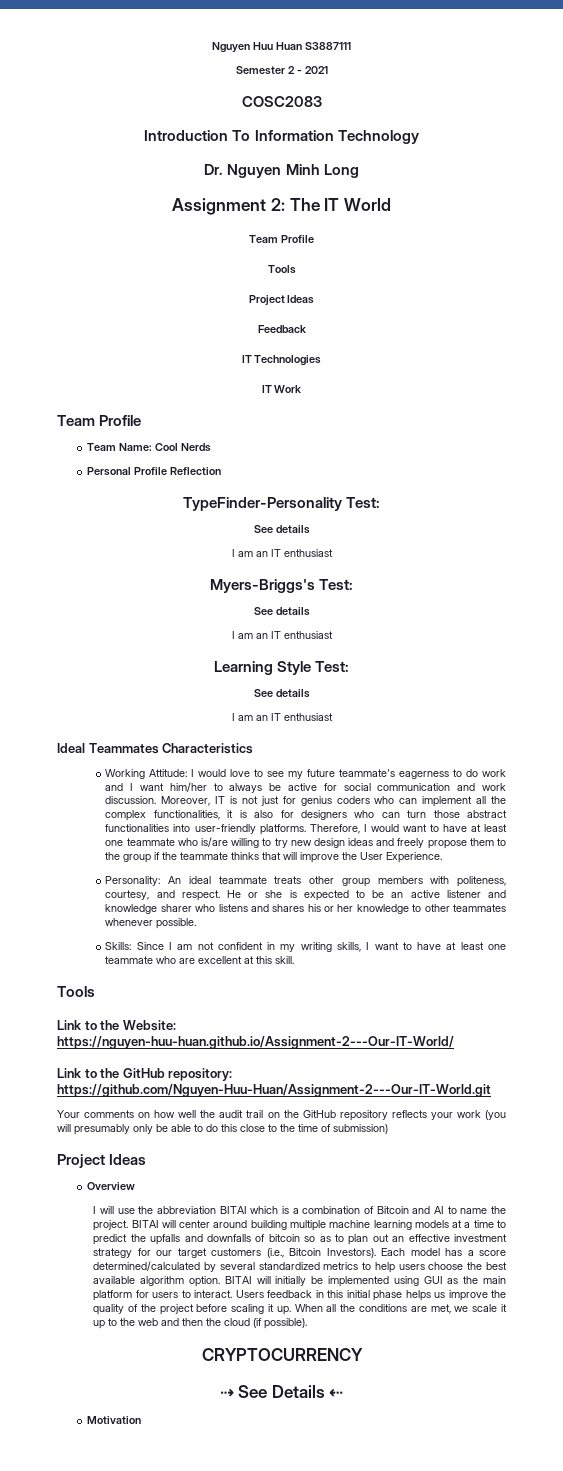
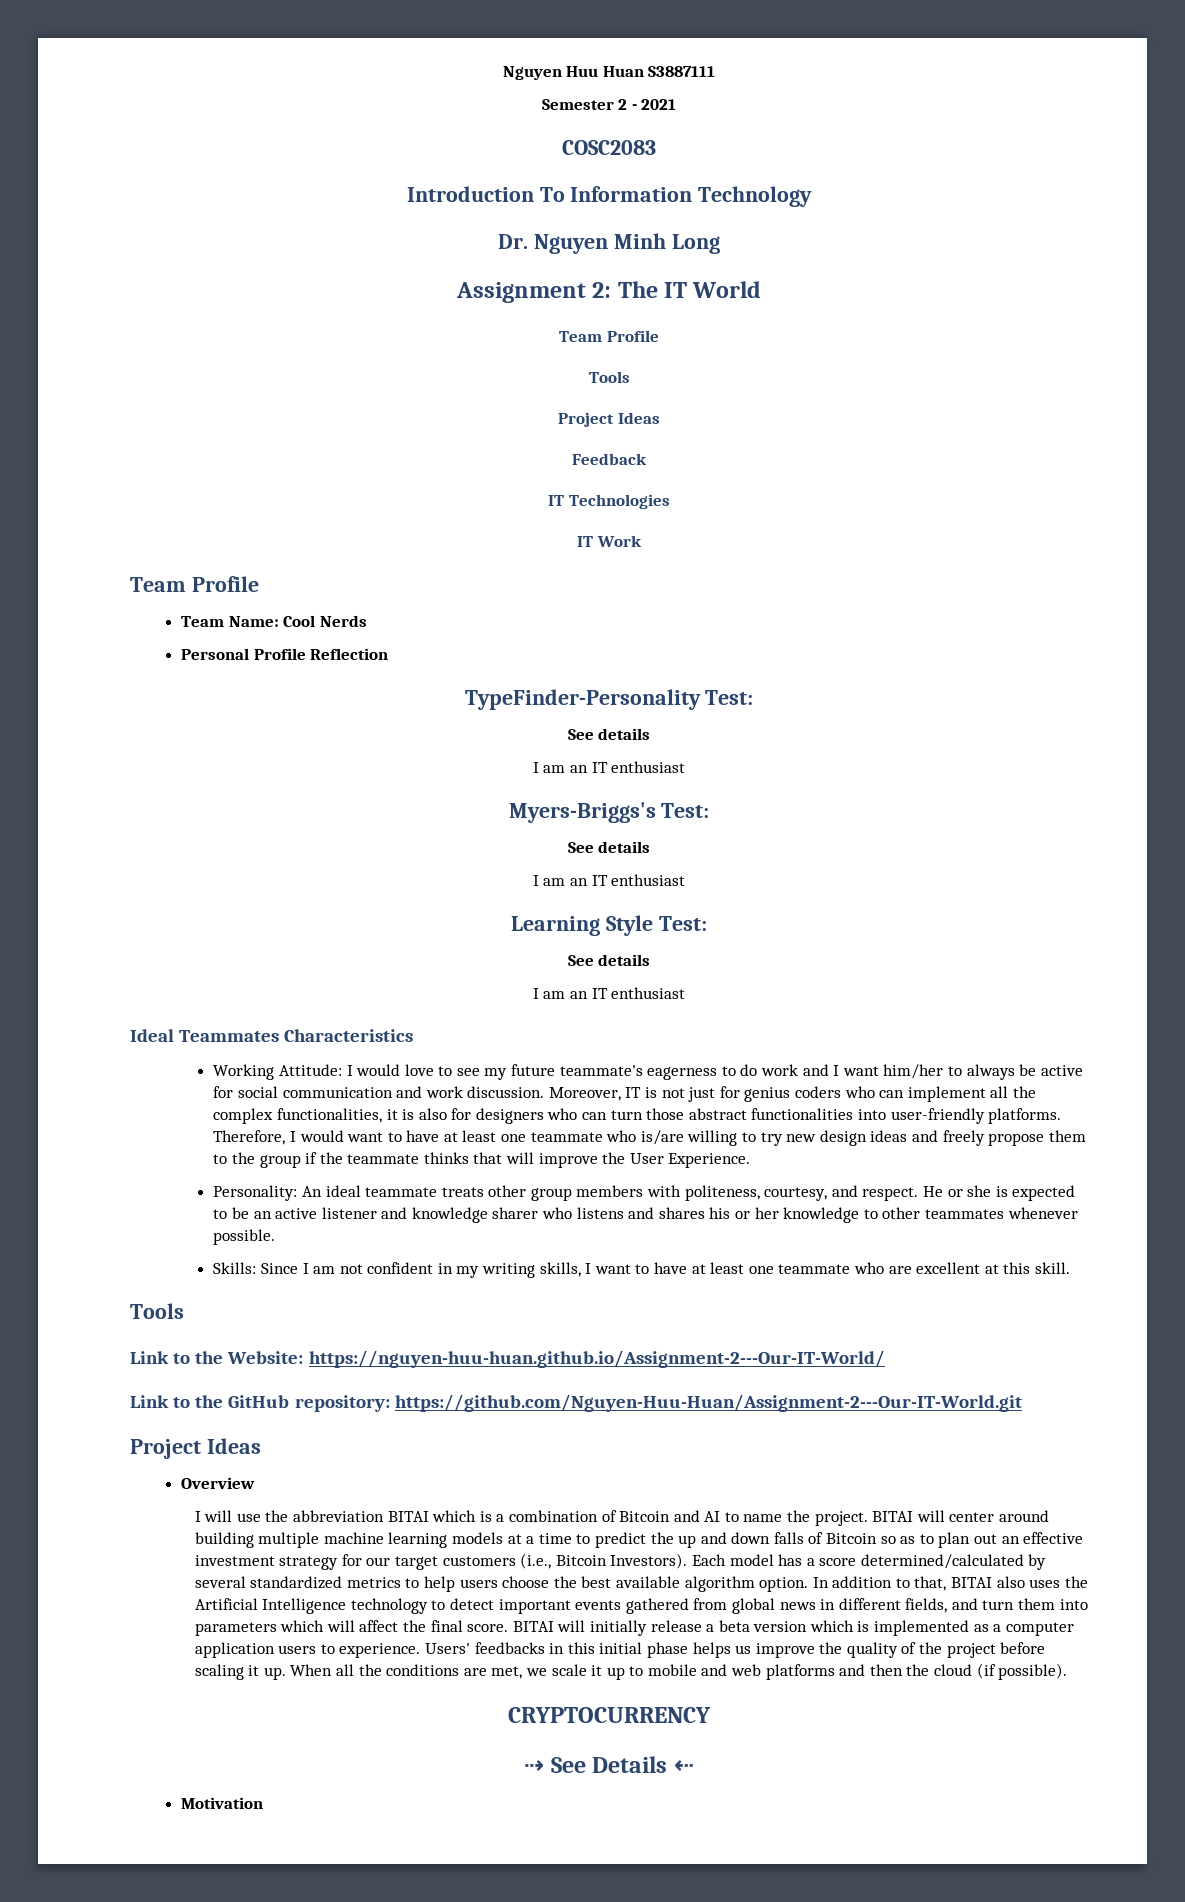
[57,1110,506,1121] [57,1124,388,1135] // Your comments on how well the audit trail on the GitHub repository reflects your work (you will presumably only be able to do this close to the time of submission) -> (1022, 1403) none
[150,1234,300,1245] upfalls and downfalls of bitcoin -> [678,1532,878,1548] up and down falls of Bitcoin
[224,1276,506,1287] [93,1290,313,1301] BITAI will initially be implemented using GUI as the main platform for users to interact. Users feedback -> [812,1576,1088,1591] [194,1598,1088,1614] [194,1620,1074,1636] [194,1642,545,1658] In addition to that, BITAI also uses the Artificial Intelligence technology to detect important events gathered from global news in different fields, and turn them into parameters which will affect the final score. BITAI will initially release a beta version which is implemented as a computer application users to experience. Users' feedbacks
[120,1318,159,1326] the web -> [647,1664,835,1680] mobile and web platforms

